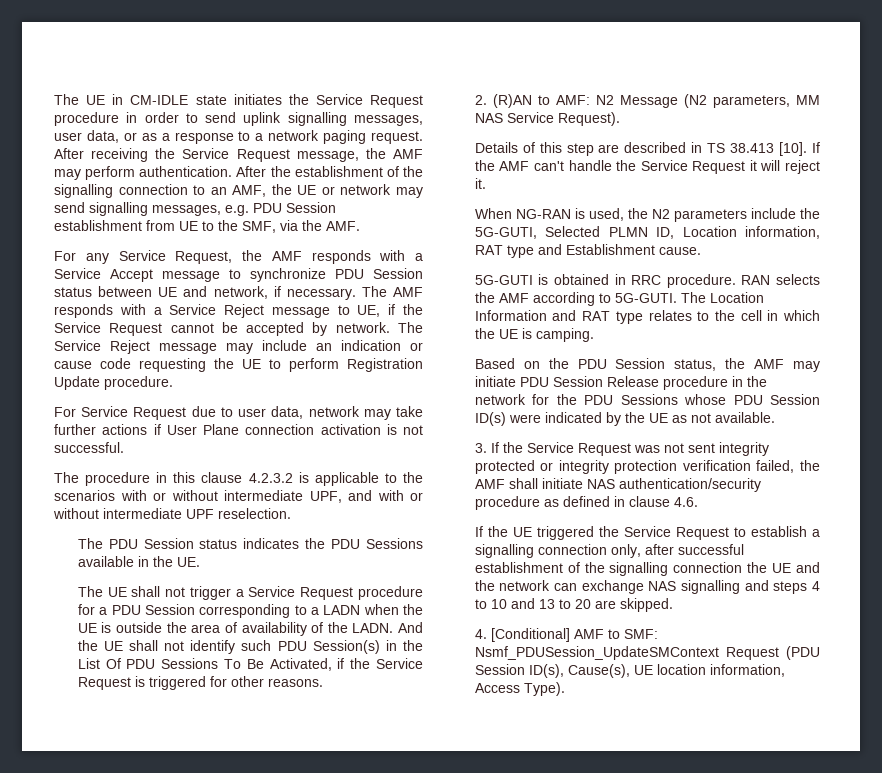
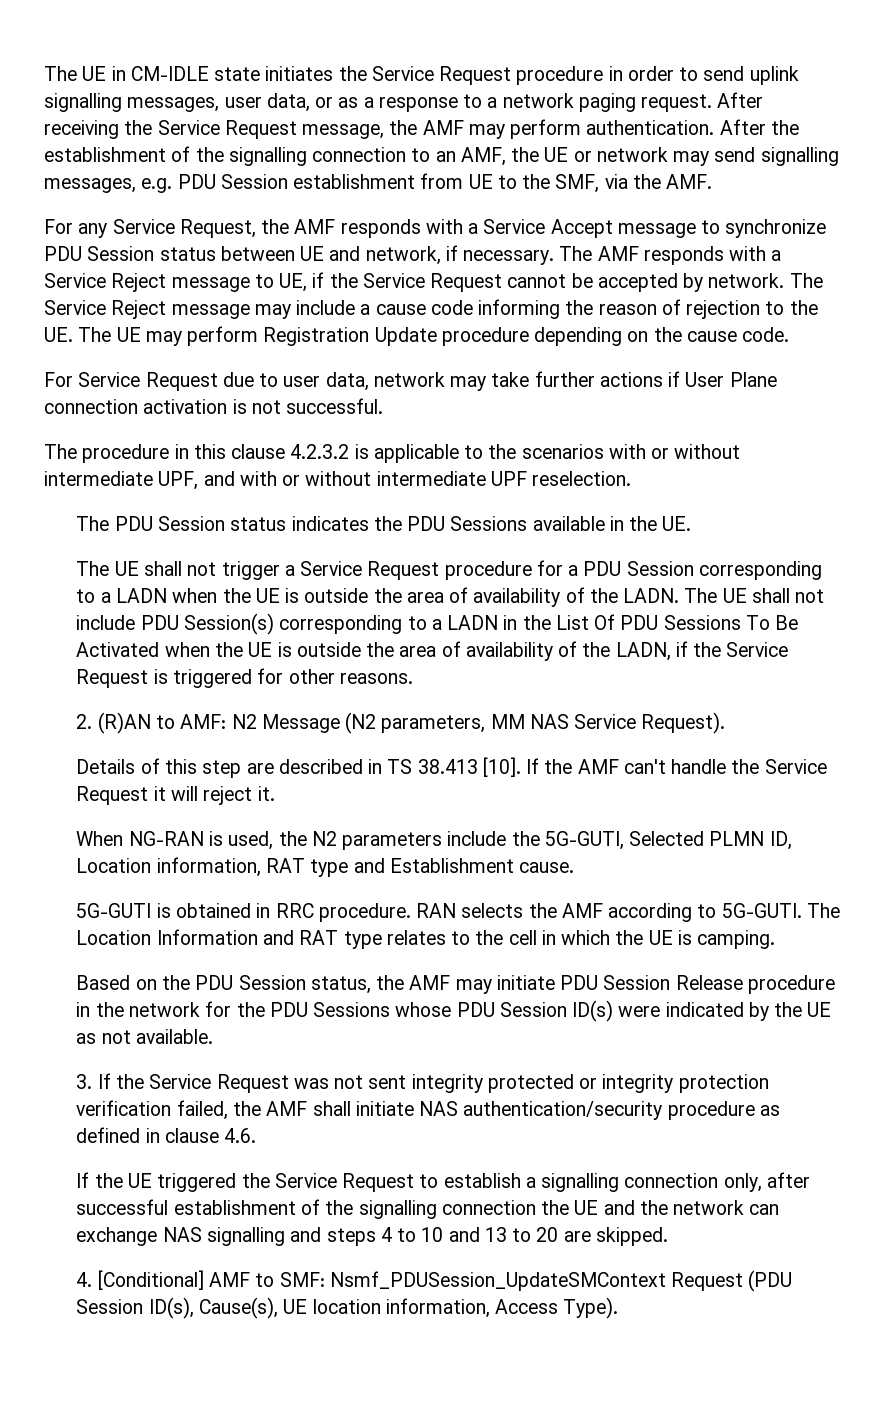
[316,340,423,351] [54,358,423,372] [54,376,173,390] an indication or cause code requesting the UE to perform Registration Update procedure. -> [360,299,818,319] [44,326,790,346] a cause code informing the reason of rejection to the UE. The UE may perform Registration Update procedure depending on the cause code.
[398,622,423,633] [77,640,380,654] And the UE shall not identify such PDU Session(s) -> [684,588,825,603] [76,613,499,635] The UE shall not include PDU Session(s) corresponding to a LADN
[269,658,332,671] Activated, -> [76,641,671,661] Activated when the UE is outside the area of availability of the LADN,

